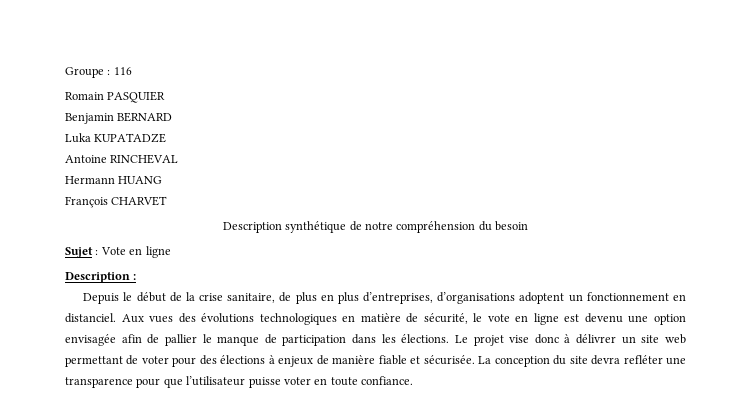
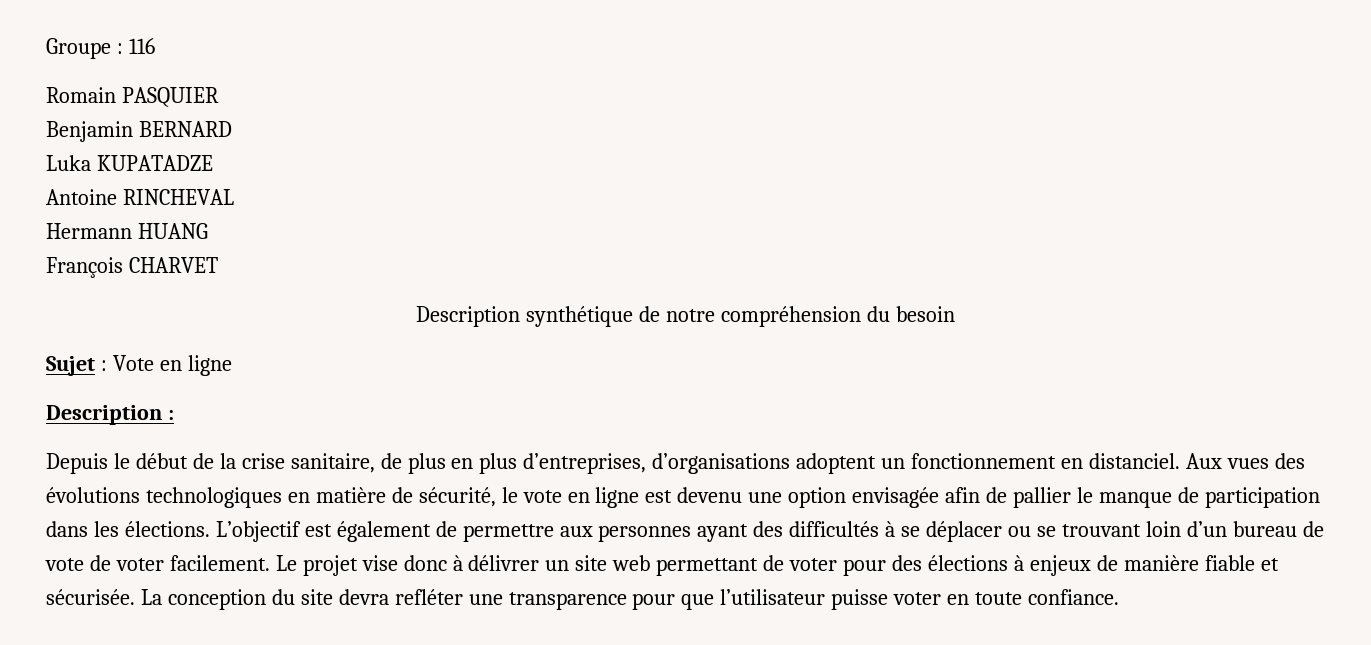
(450, 338) none -> [215,521,1324,542] [45,555,270,571] L’objectif est également de permettre aux personnes ayant des difficultés à se déplacer ou se trouvant loin d’un bureau de vote de voter facilement.

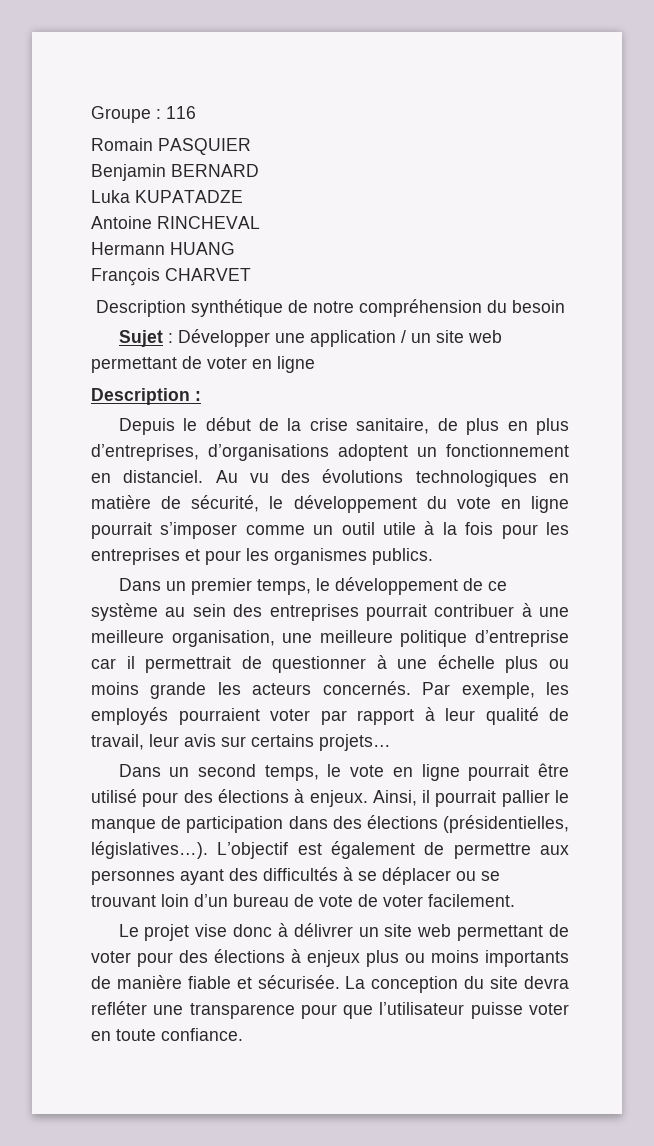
[112,355,154,371] Vote -> [177,329,502,347] [91,356,247,373] Développer une application / un site web permettant de voter
[1185,453,1269,469] Aux vues -> [215,470,269,483] Au vu
[522,487,1008,508] vote en ligne est devenu une option envisagée afin de -> [293,495,569,513] [91,521,569,539] [91,548,433,565] [118,577,507,595] [91,603,569,621] [91,630,569,647] [91,655,569,673] [91,681,569,699] [91,707,569,725] [91,734,391,751] [118,763,569,781] [91,789,497,807] développement du vote en ligne pourrait s’imposer comme un outil utile à la fois pour les entreprises et pour les organismes publics. // Dans un premier temps, le développement de ce système au sein des entreprises pourrait contribuer à une meilleure organisation, une meilleure politique d’entreprise car il permettrait de questionner à une échelle plus ou moins grande les acteurs concernés. Par exemple, les employés pourraient voter par rapport à leur qualité de travail, leur avis sur certains projets… // Dans un second temps, le vote en ligne pourrait être utilisé pour des élections à enjeux. Ainsi, il pourrait
[93,521,210,537] les élections. -> [332,815,569,833] [91,841,208,859] des élections (présidentielles, législatives…).
(270, 563) none -> (515, 900) //
(1091, 565) none -> [366,950,569,967] plus ou moins importants

